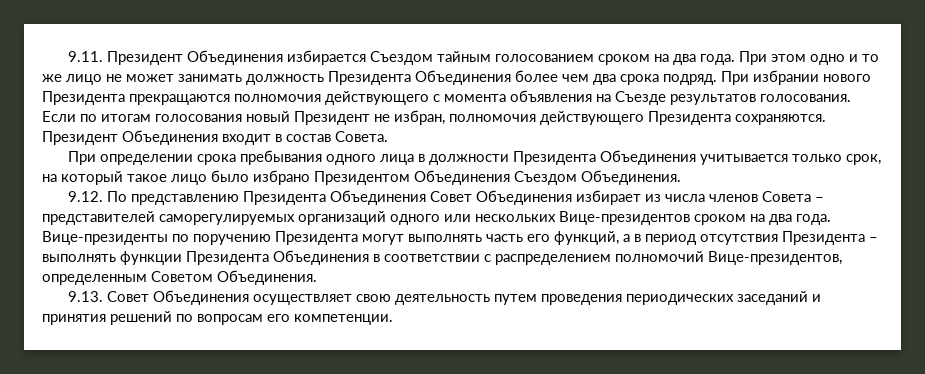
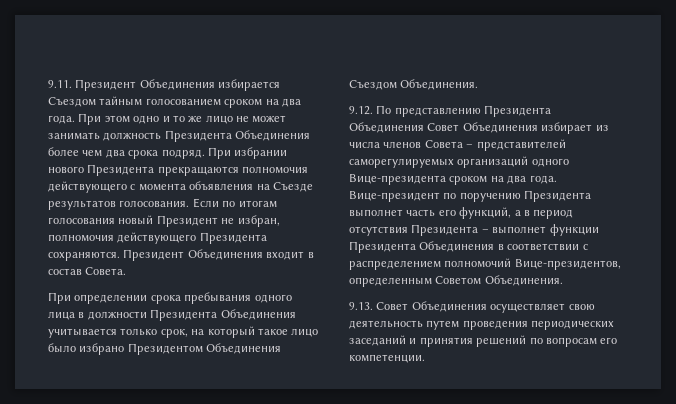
[444,211,831,225] [42,231,168,245] или нескольких Вице-президентов сроком на два года. Вице-президенты -> [349,174,557,185] [349,191,440,202] Вице-президента сроком на два года. Вице-президент
[362,234,482,245] могут выполнять -> [349,209,403,217] выполнет
[42,254,116,262] выполнять -> [492,226,547,234] выполнет

